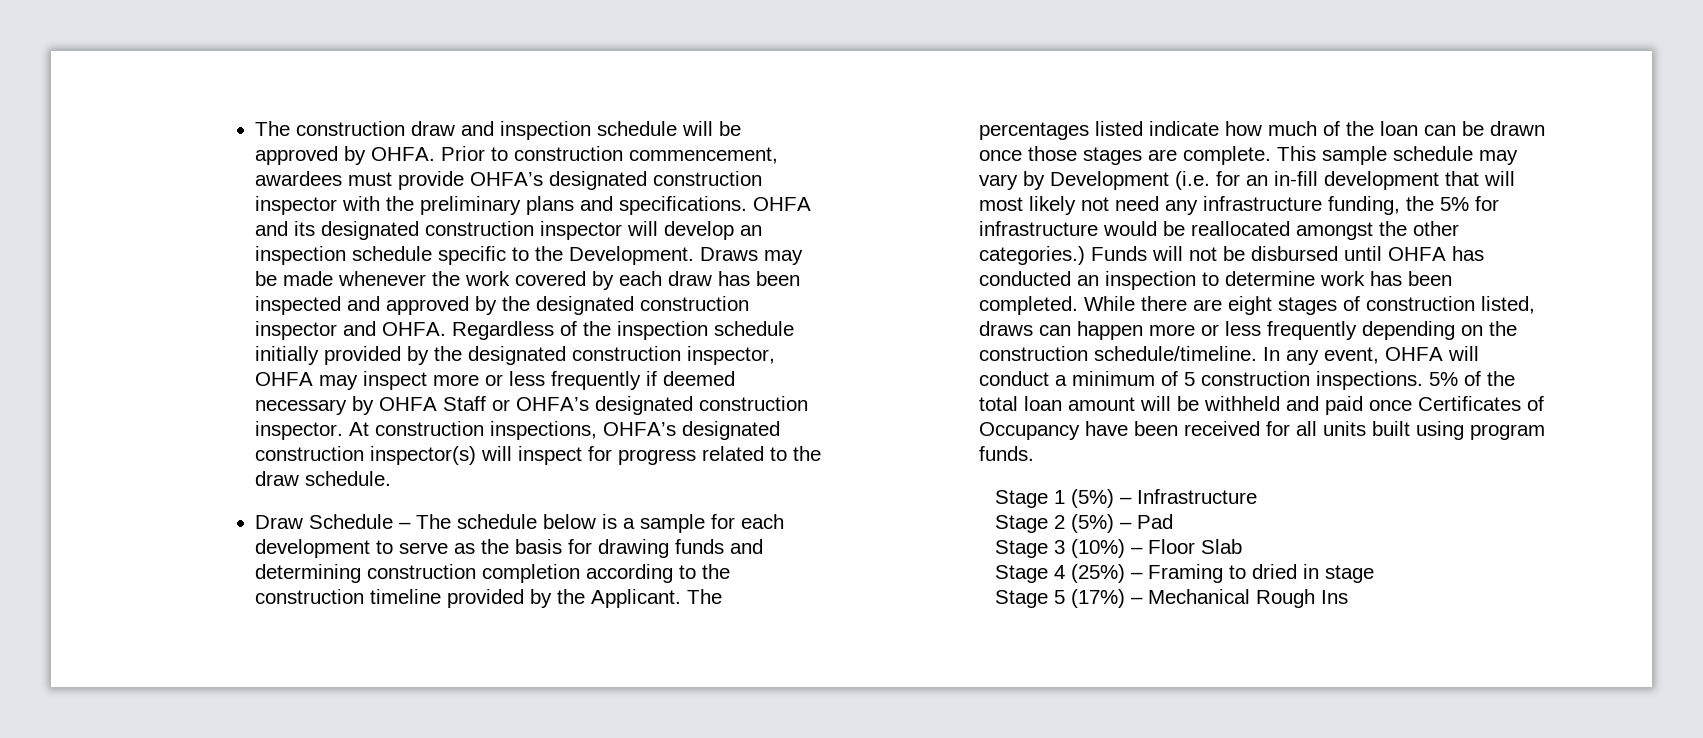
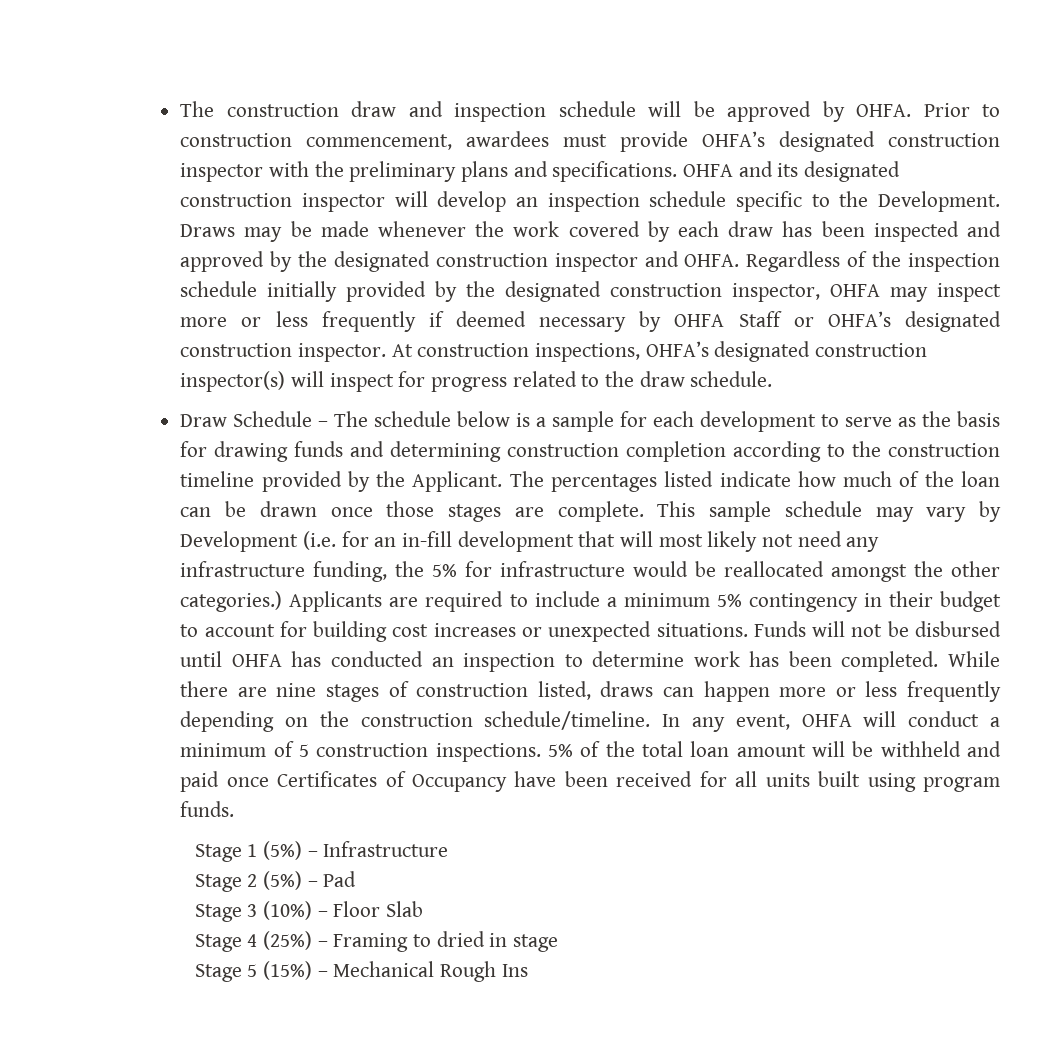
(1086, 255) none -> [289,591,1001,612] [180,621,748,642] Applicants are required to include a minimum 5% contingency in their budget to account for building cost increases or unexpected situations.
[1228,296,1273,315] eight -> [276,683,317,697] nine
[1071,589,1126,608] (17%) -> [263,961,313,980] (15%)

